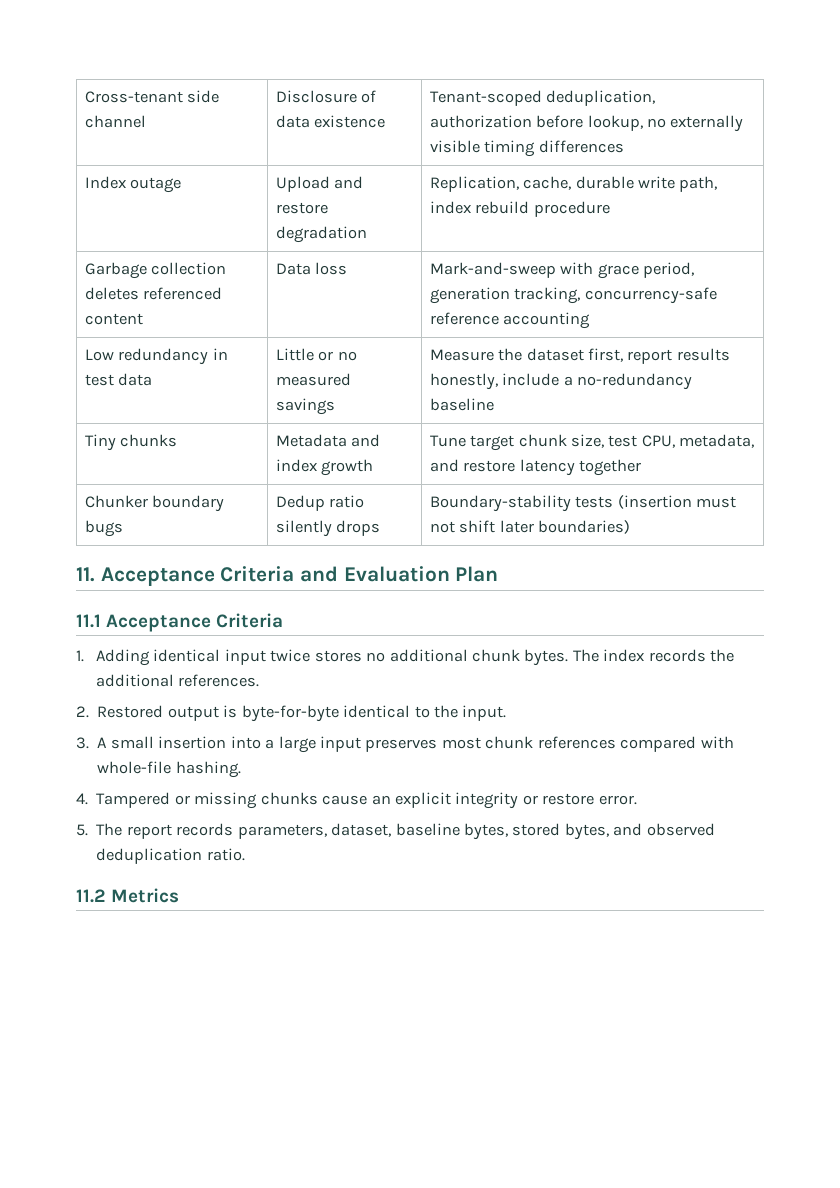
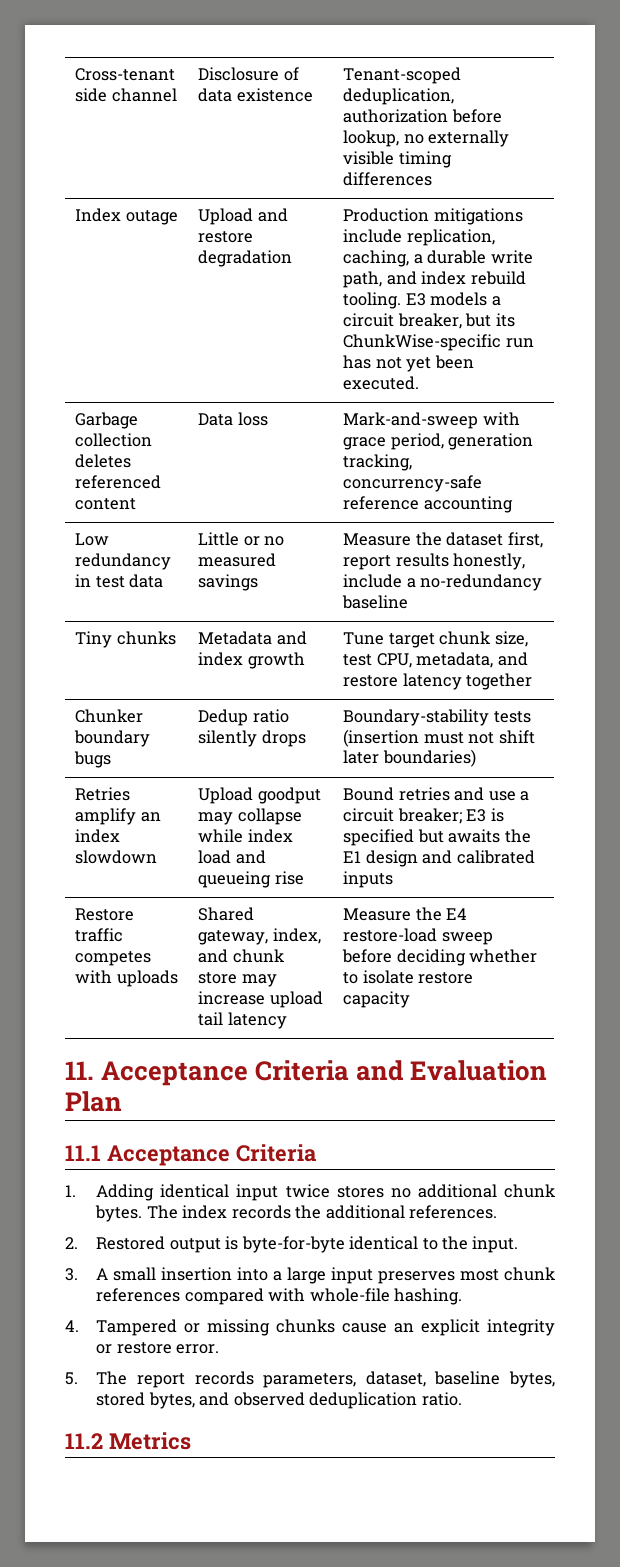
[429,176,572,192] Replication, cache, -> [343,208,523,225] [343,229,495,246] [343,250,423,267] Production mitigations include replication, caching, a
(718, 184) none -> [386,271,417,285] and
[533,201,610,217] procedure -> [343,292,501,309] [343,313,515,329] [343,334,534,351] [343,355,474,372] [343,376,420,390] tooling. E3 models a circuit breaker, but its ChunkWise-specific run has not yet been executed.
(630, 527) none -> [75,787,131,801] [75,808,161,825] [75,829,121,843] [75,850,158,864] [198,787,321,804] [198,808,302,825] [198,829,293,843] [198,850,266,864] [198,871,304,888] [343,787,530,801] [343,808,504,824] [343,829,531,846] [343,850,535,867] [343,871,394,888] [75,908,135,921] [75,928,124,942] [75,951,152,966] [75,970,178,987] [198,907,255,921] [198,928,321,945] [198,949,285,963] [198,972,277,987] [198,991,323,1008] [198,1012,287,1029] [343,907,468,921] [343,928,493,945] [342,949,538,966] [343,970,474,984] [343,991,411,1008] // Retries amplify an index slowdown | Upload goodput may collapse while index load and queueing rise | Bound retries and use a circuit breaker; E3 is specified but awaits the E1 design and calibrated inputs // Restore traffic competes with uploads | Shared gateway, index, and chunk store may increase upload tail latency | Measure the E4 restore-load sweep before deciding whether to isolate restore capacity

